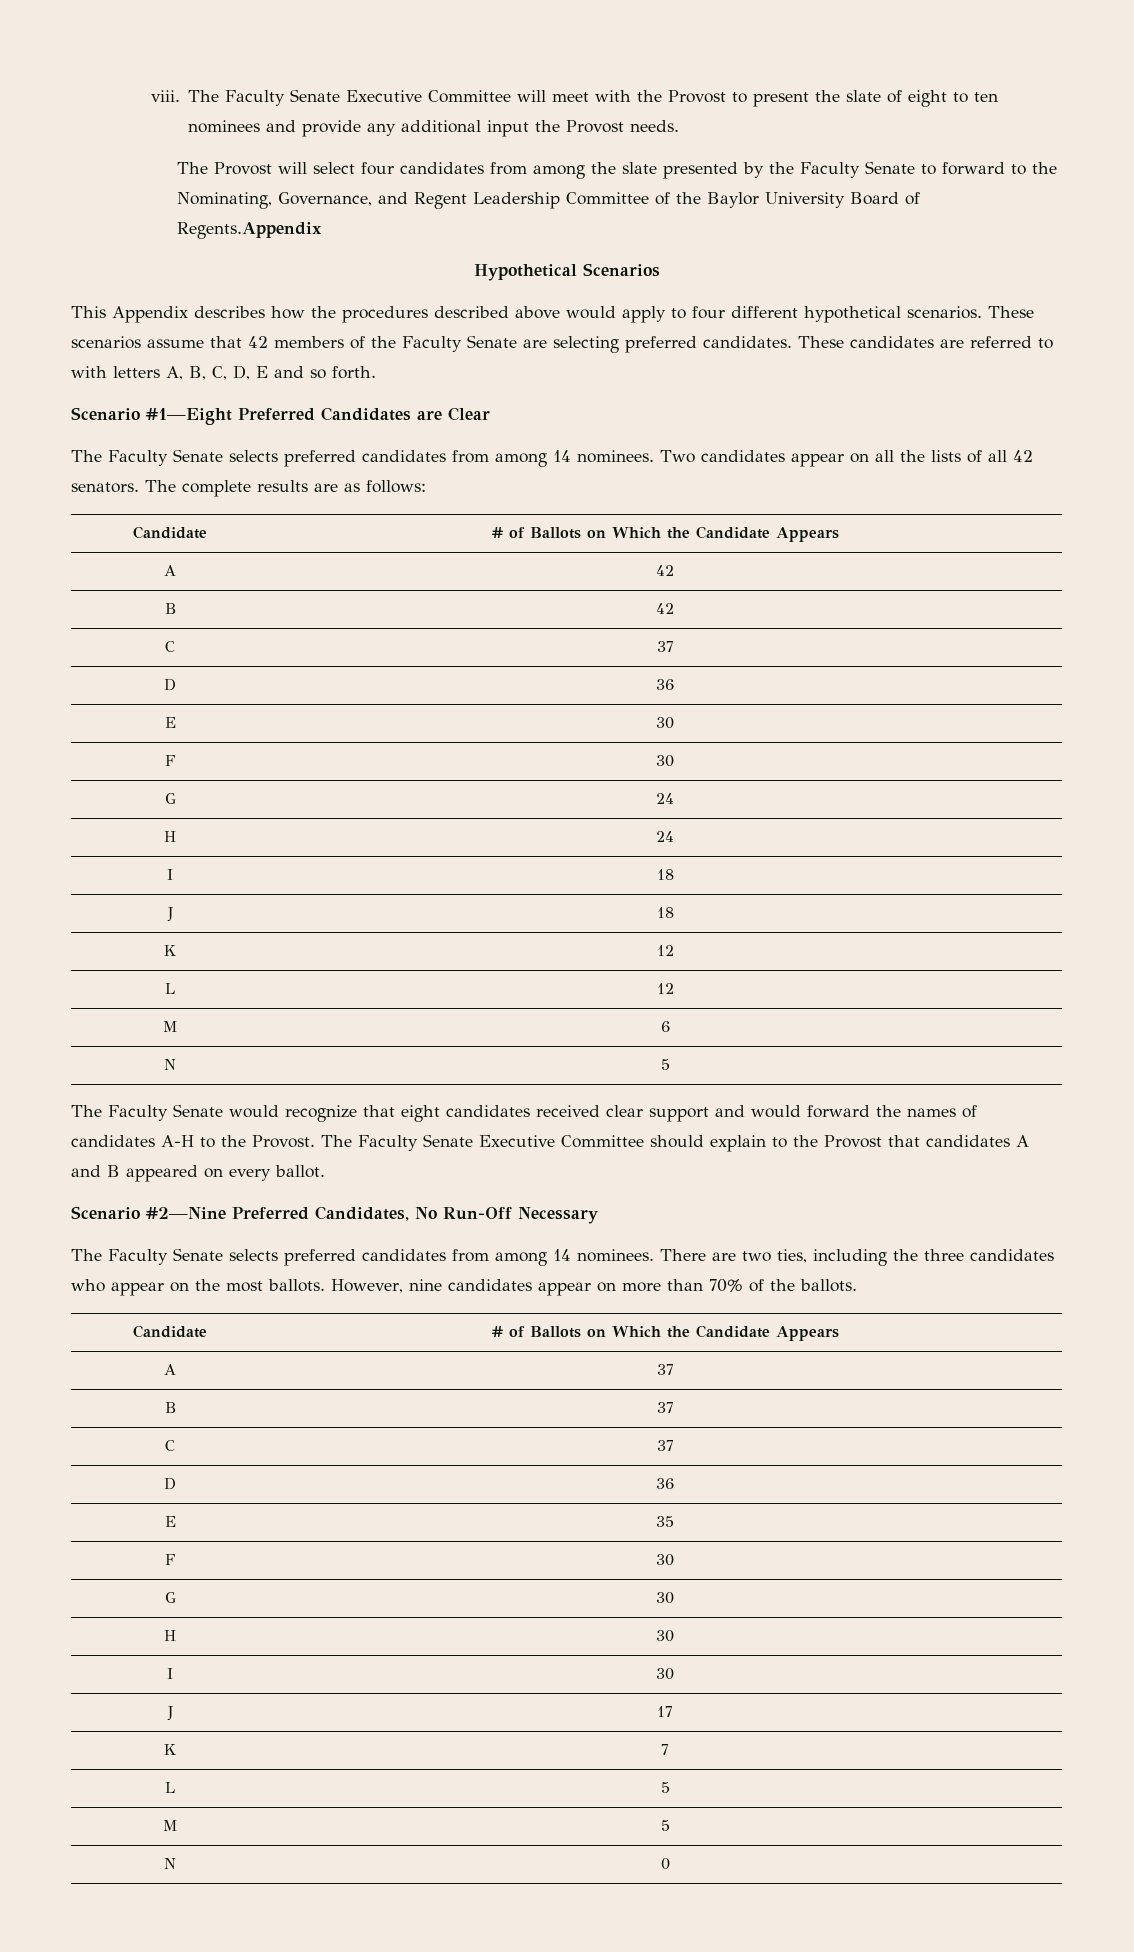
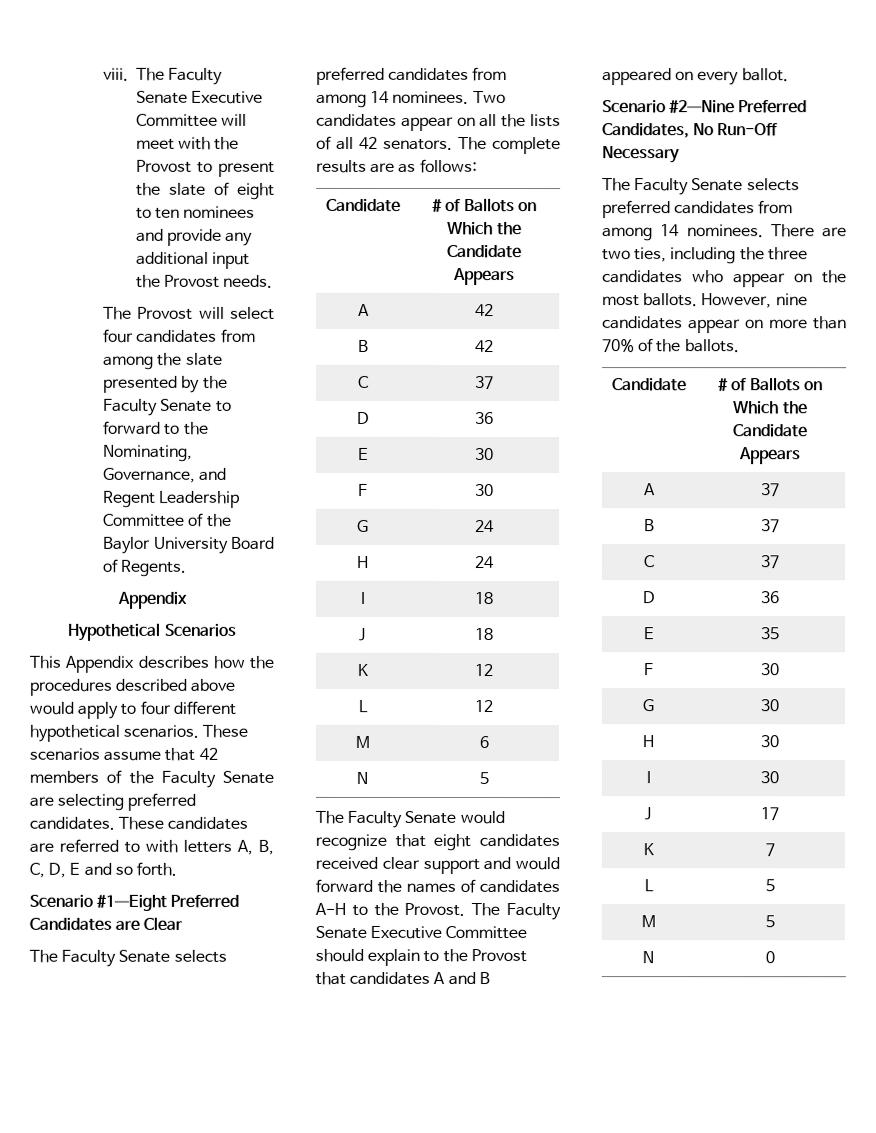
[177,222,323,239] Regents.Appendix -> [120,559,188,577] [116,591,187,609] Regents. // Appendix

